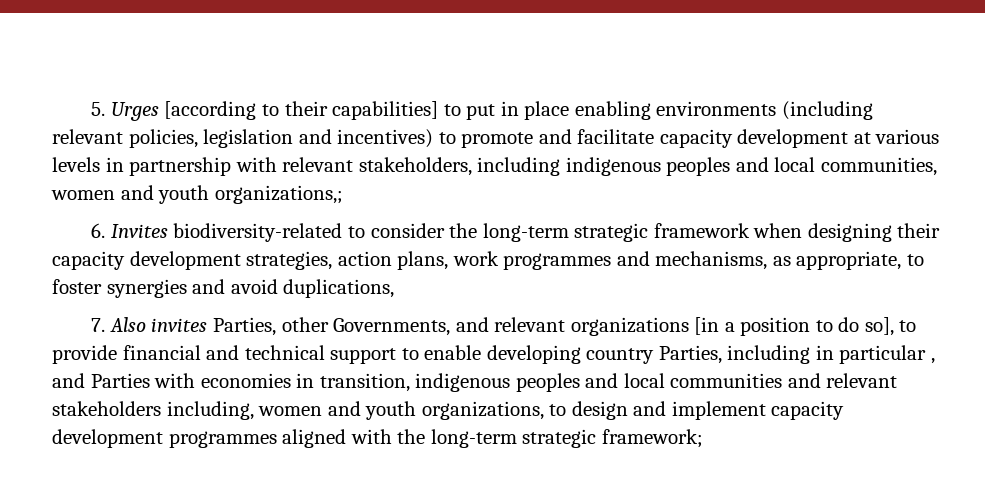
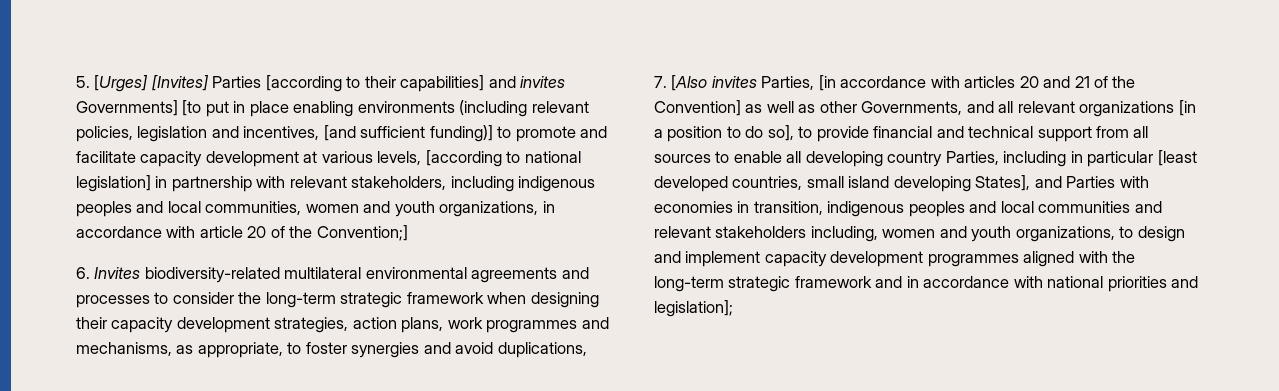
[110,102,159,121] Urges -> [94,75,262,92] [Urges] [Invites] Parties
[443,104,461,116] to -> [488,76,566,88] [76,100,202,116] and invites Governments] [to
[337,129,434,148] incentives) -> [243,125,493,142] incentives, [and sufficient funding)]
[52,157,100,172] levels -> [377,150,581,167] [76,175,151,192] levels, [according to national legislation]
[214,185,343,204] [91,223,343,242] organizations,; // 6. Invites biodiversity-related -> [439,201,555,217] [76,225,408,241] [76,267,589,283] [76,295,150,308] organizations, in accordance with article 20 of the Convention;] // 6. Invites biodiversity-related multilateral environmental agreements and processes
[109,317,146,332] Also -> [671,75,708,91] [Also
(277, 326) none -> [818,75,1136,91] [654,100,816,116] [in accordance with articles 20 and 21 of the Convention] as well as
(489, 324) none -> [998,101,1014,113] all
(397, 356) none -> [1096,126,1149,138] [654,154,711,163] from all sources
(482, 352) none -> [786,151,802,163] all
[930,358,935,364] , -> [1157,150,1197,166] [654,175,1031,192] [least developed countries, small island developing States],
[601,429,703,448] framework; -> [794,276,1199,292] [654,300,733,317] framework and in accordance with national priorities and legislation];

